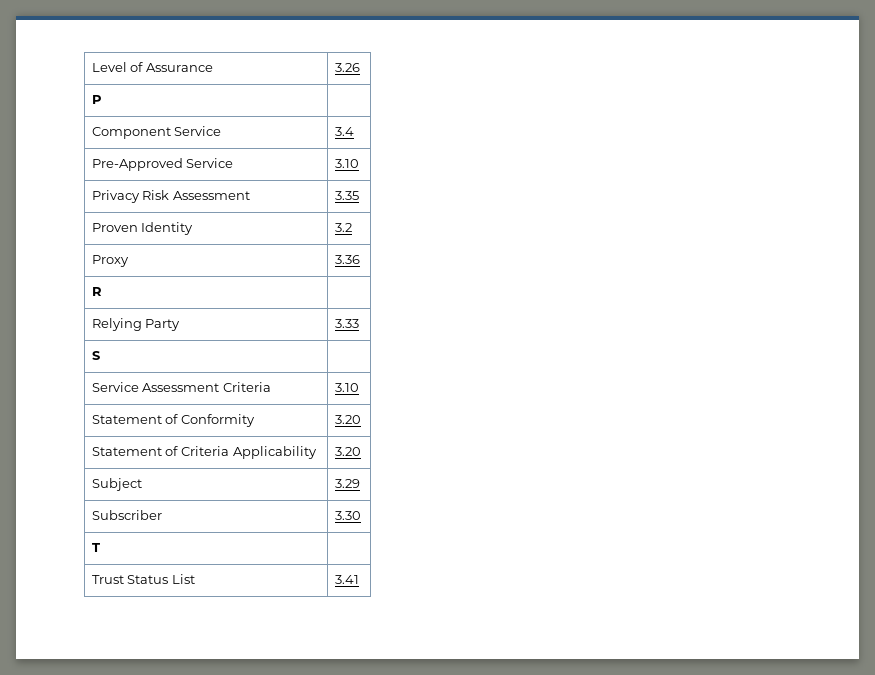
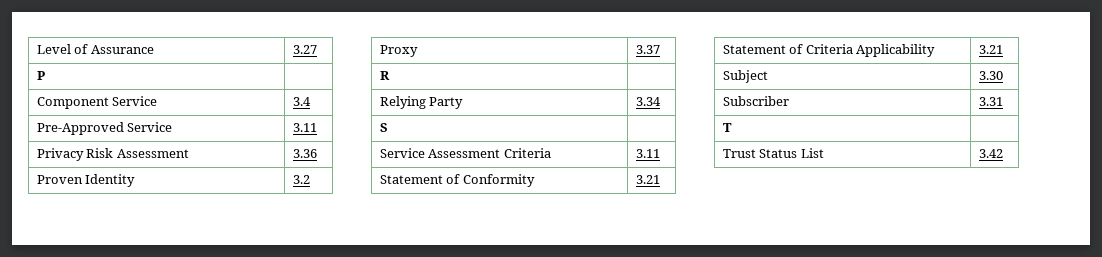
[334,63,360,72] 3.26 -> [292,45,317,54] 3.27
[334,159,359,168] 3.10 -> [292,123,317,132] 3.11
[334,191,359,200] 3.35 -> [292,149,317,158] 3.36
[334,255,360,264] 3.36 -> [635,45,660,54] 3.37
[334,319,359,328] 3.33 -> [635,97,661,106] 3.34
[334,383,359,392] 3.10 -> [635,149,660,158] 3.11
[334,415,361,424] 3.20 -> [635,175,660,184] 3.21
[334,447,361,456] 3.20 -> [978,45,1003,54] 3.21
[334,479,360,488] 3.29 -> [978,71,1003,80] 3.30
[334,511,361,520] 3.30 -> [978,97,1003,106] 3.31
[334,575,359,584] 3.41 -> [978,149,1003,158] 3.42

